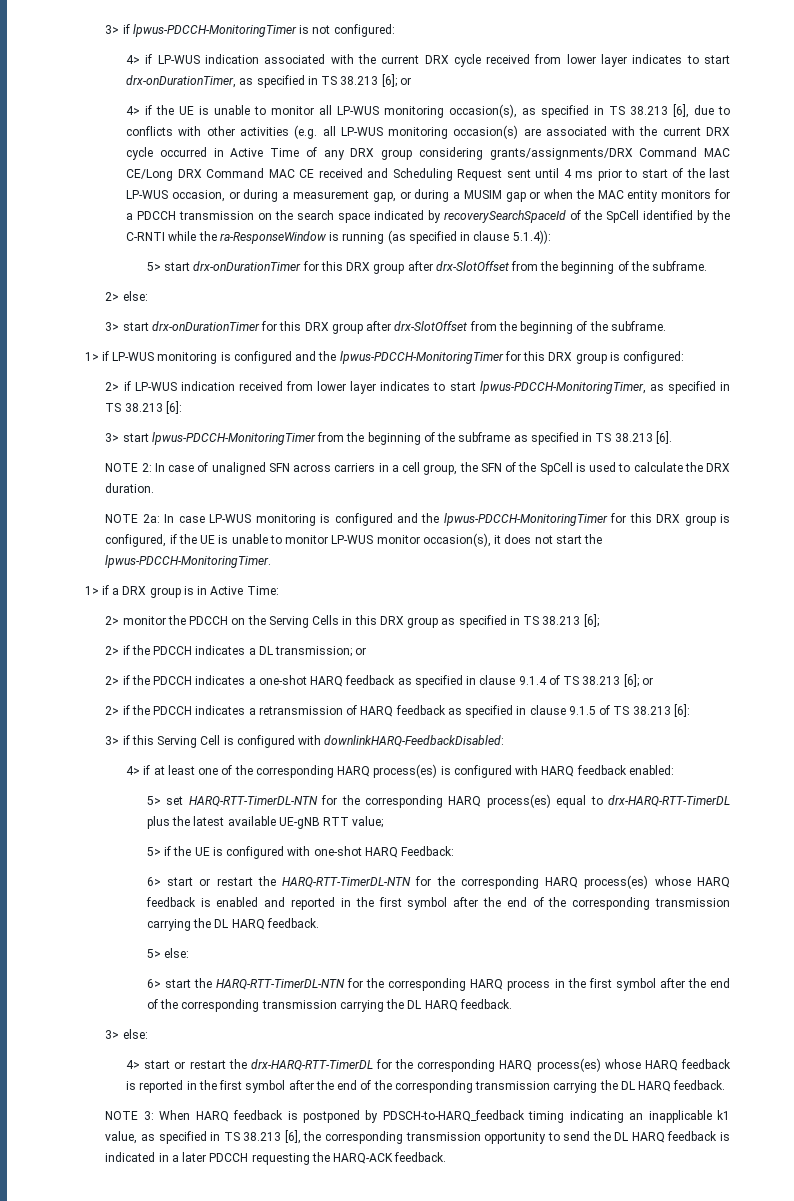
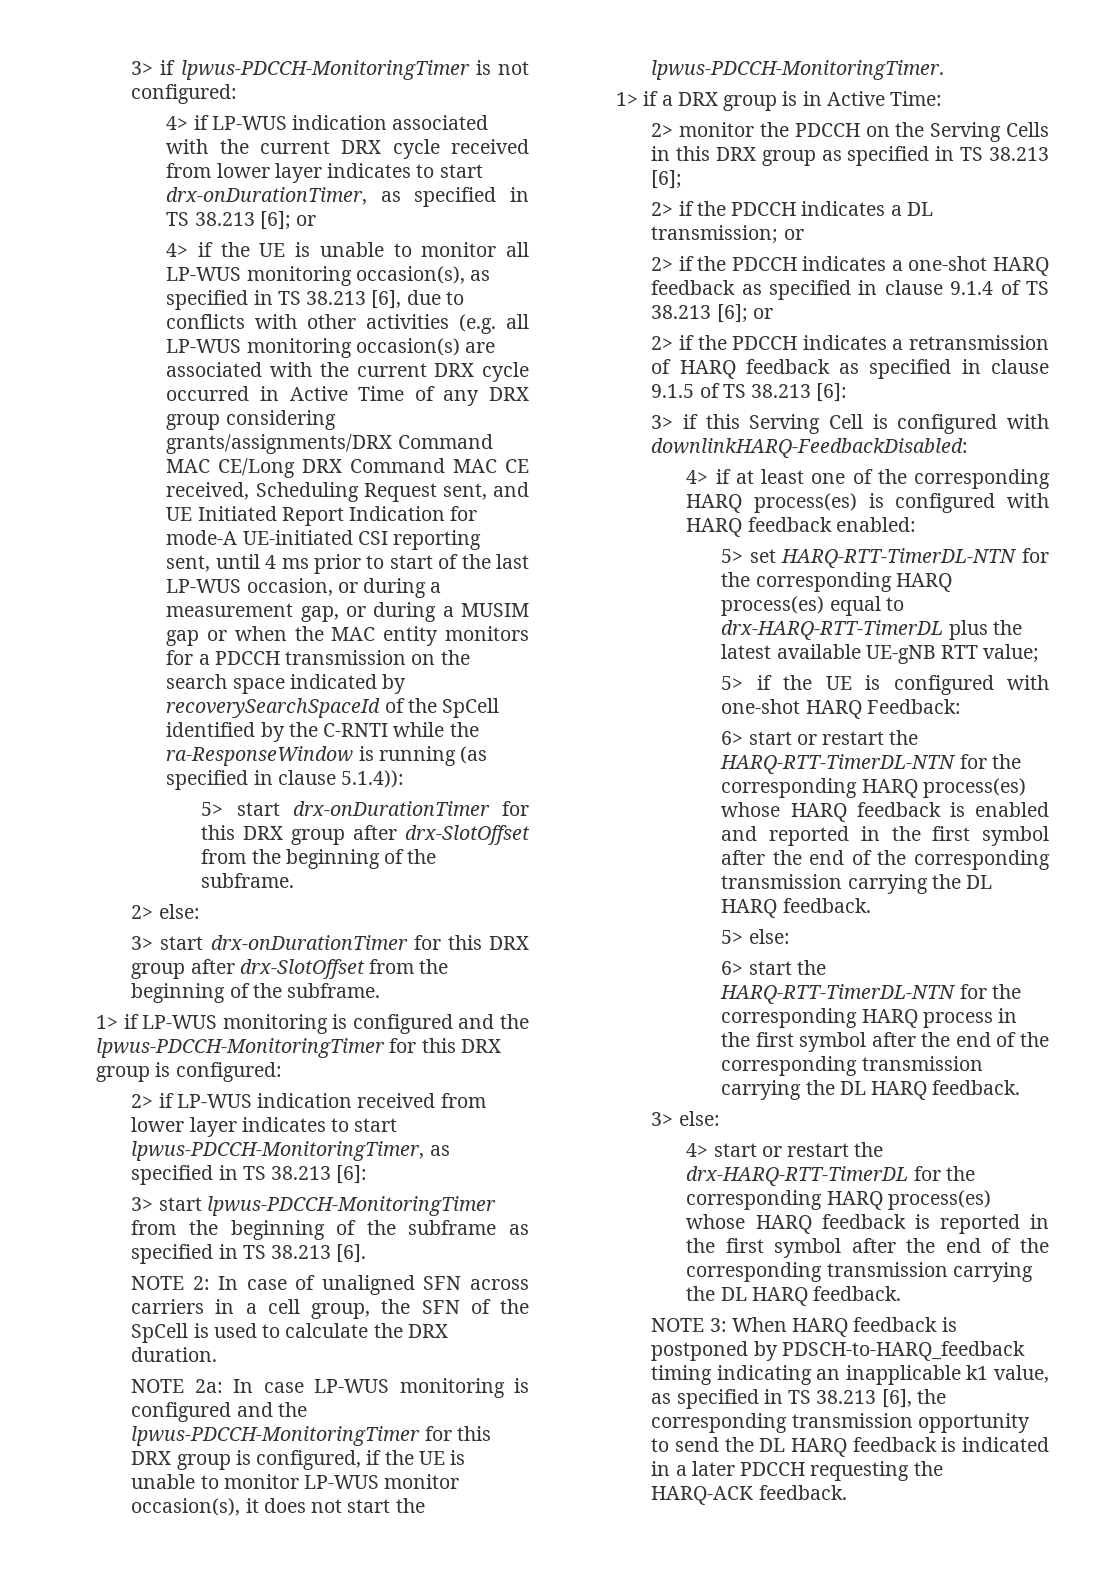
[318,168,531,181] received and Scheduling Request sent -> [166,482,530,502] [166,506,478,526] [166,530,482,550] [166,555,211,572] received, Scheduling Request sent, and UE Initiated Report Indication for mode-A UE-initiated CSI reporting sent,

